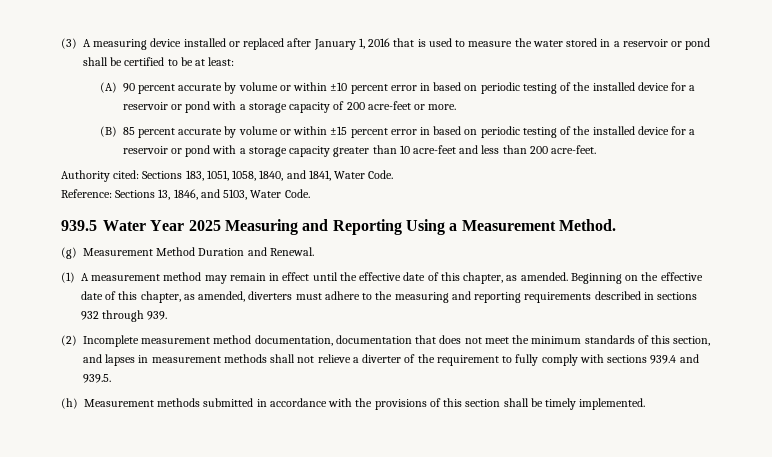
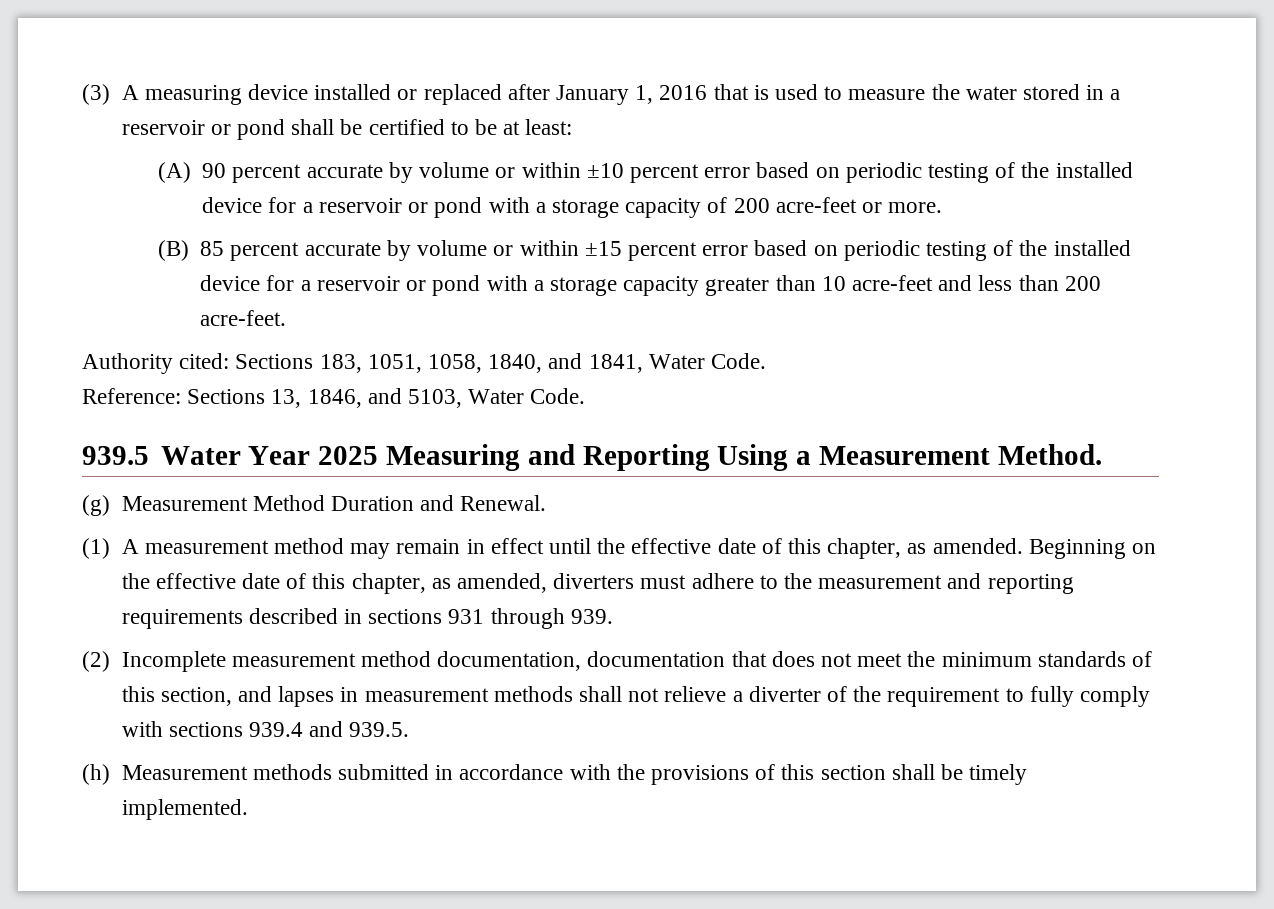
[420,83,431,91] in -> (751, 172) none
[420,127,431,135] in -> (749, 250) none
[394,292,449,303] measuring -> [818,575,943,589] measurement
[81,311,99,320] 932 -> [448,609,485,624] 931

